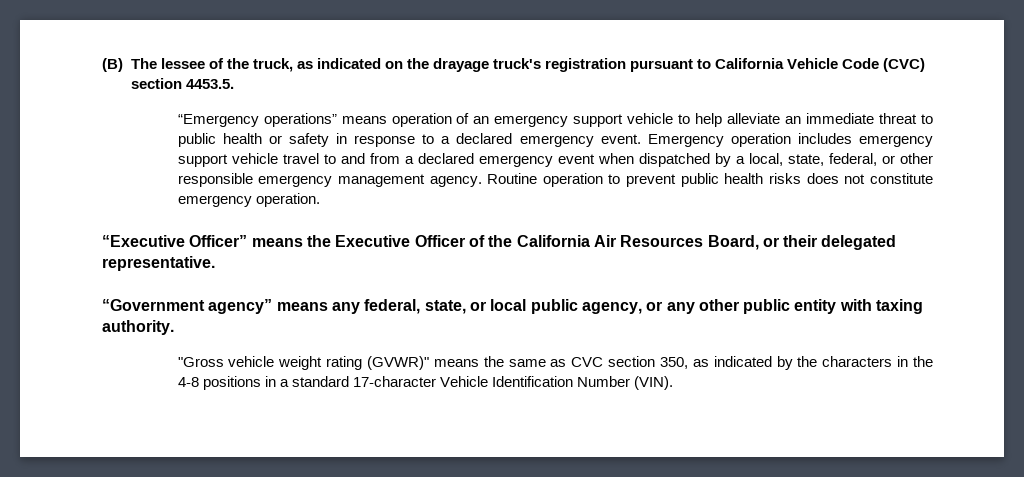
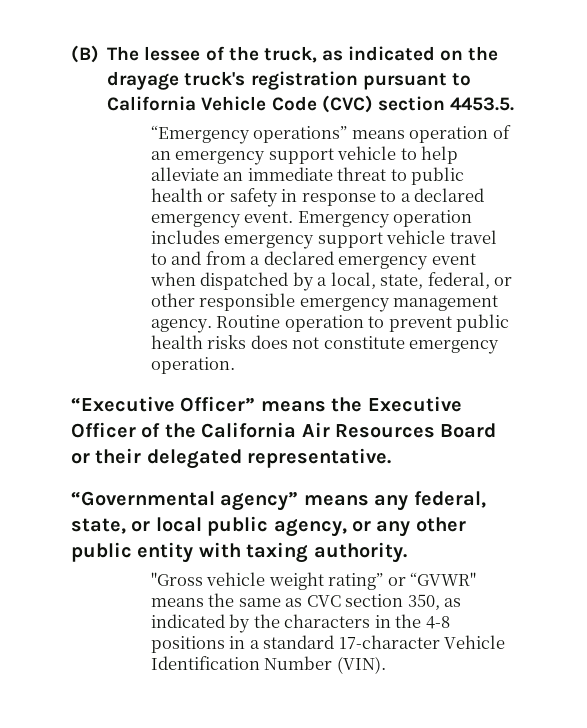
[707,235,759,250] Board, -> [440,423,497,438] Board
[102,299,205,311] “Government -> [71,491,215,506] “Governmental
[326,356,430,370] rating (GVWR)" -> [328,572,477,590] rating” or “GVWR"

